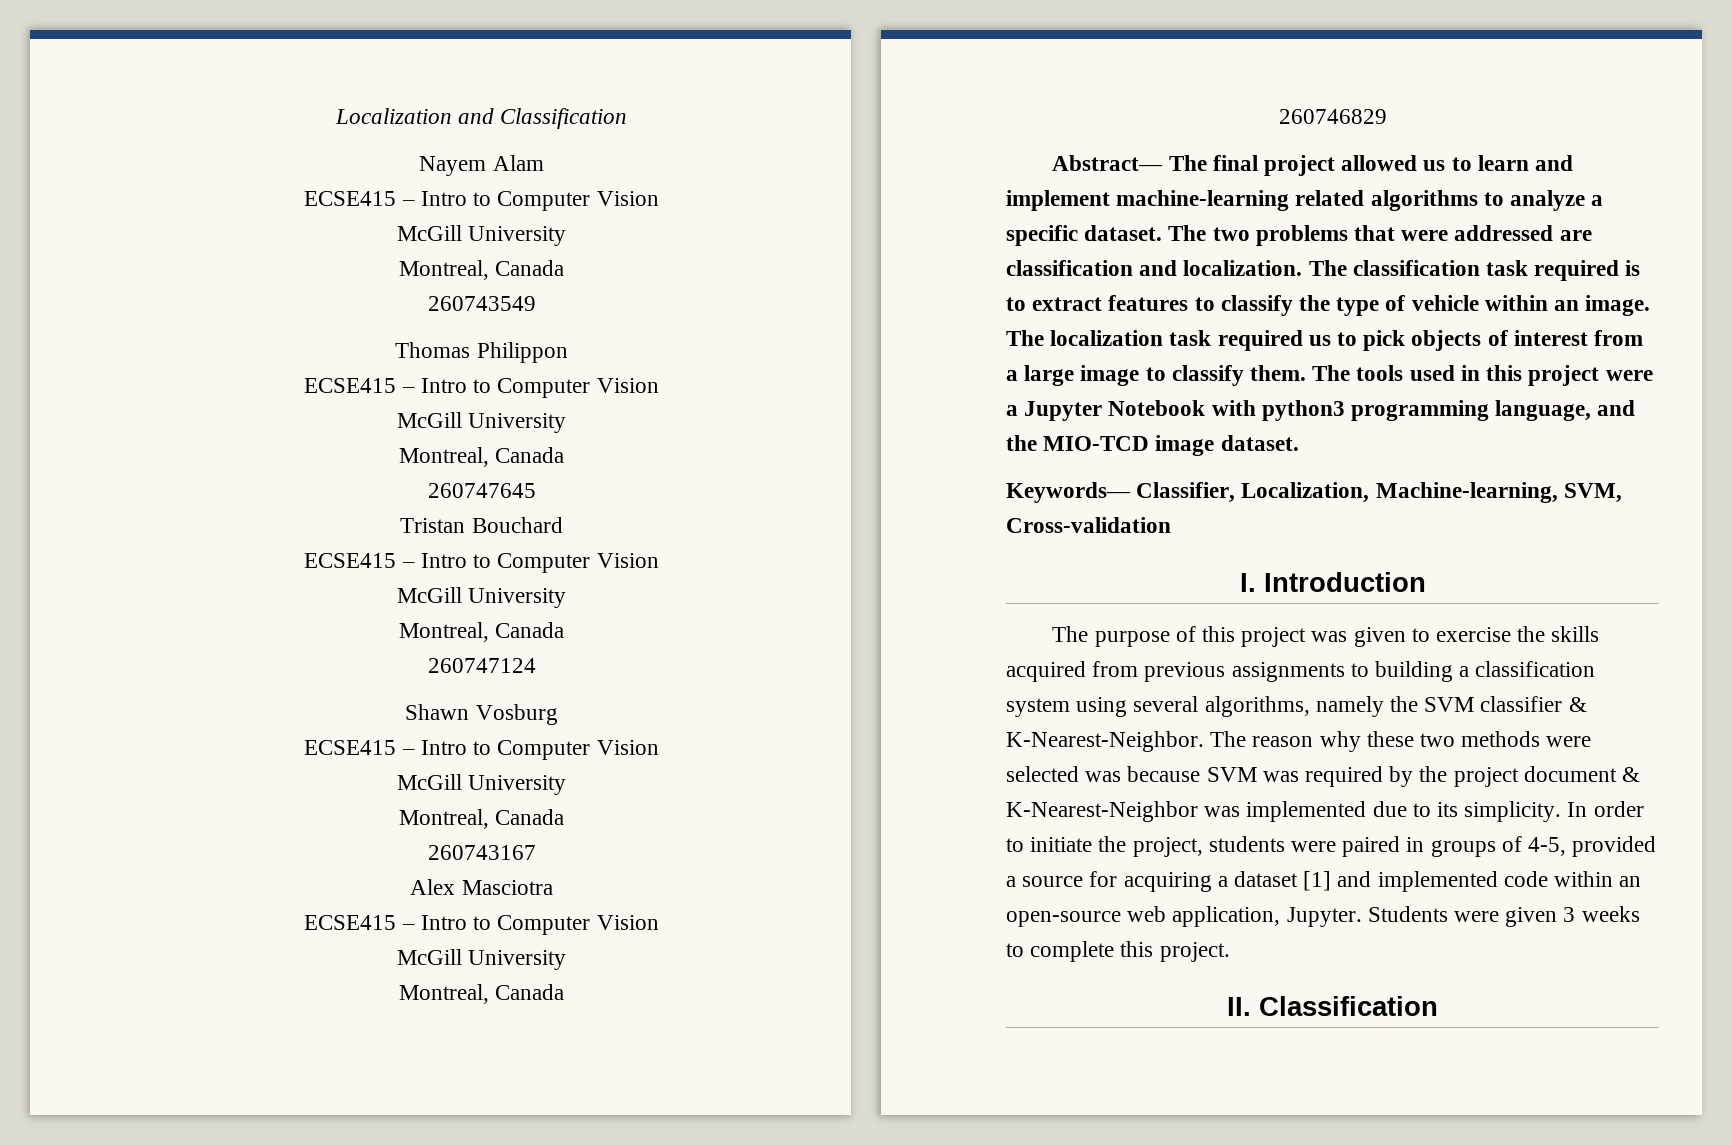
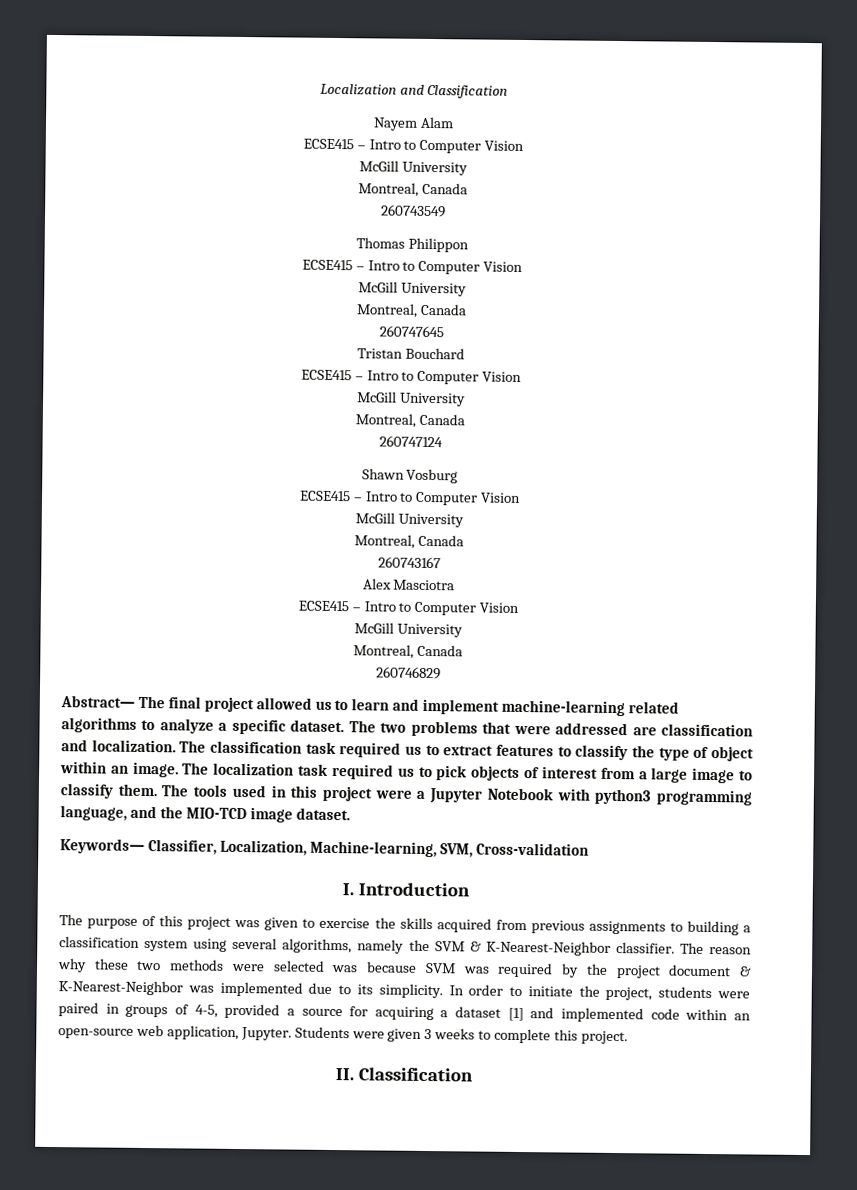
[1625,260,1641,276] is -> [405,745,422,755] us
[1411,295,1479,311] vehicle -> [710,746,754,762] object
[1480,696,1587,712] [1006,731,1204,752] classifier & K-Nearest-Neighbor. -> [469,940,675,956] & K-Nearest-Neighbor classifier.

